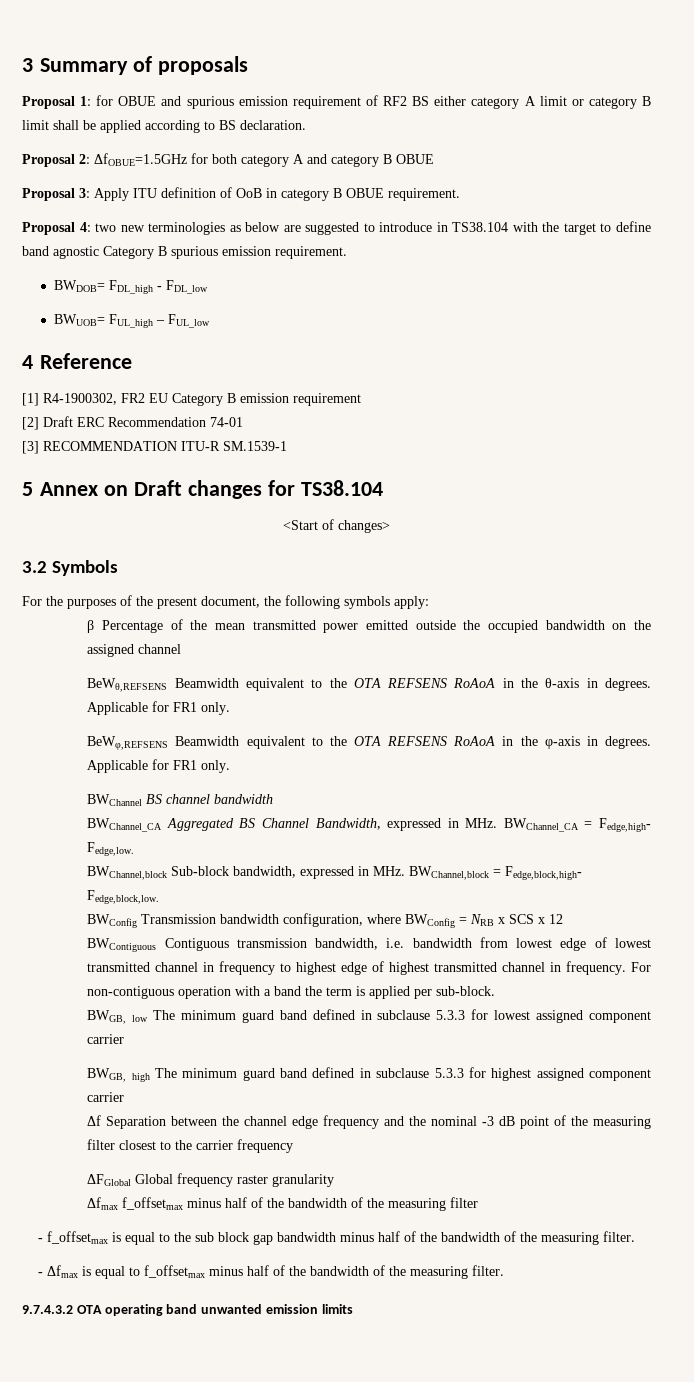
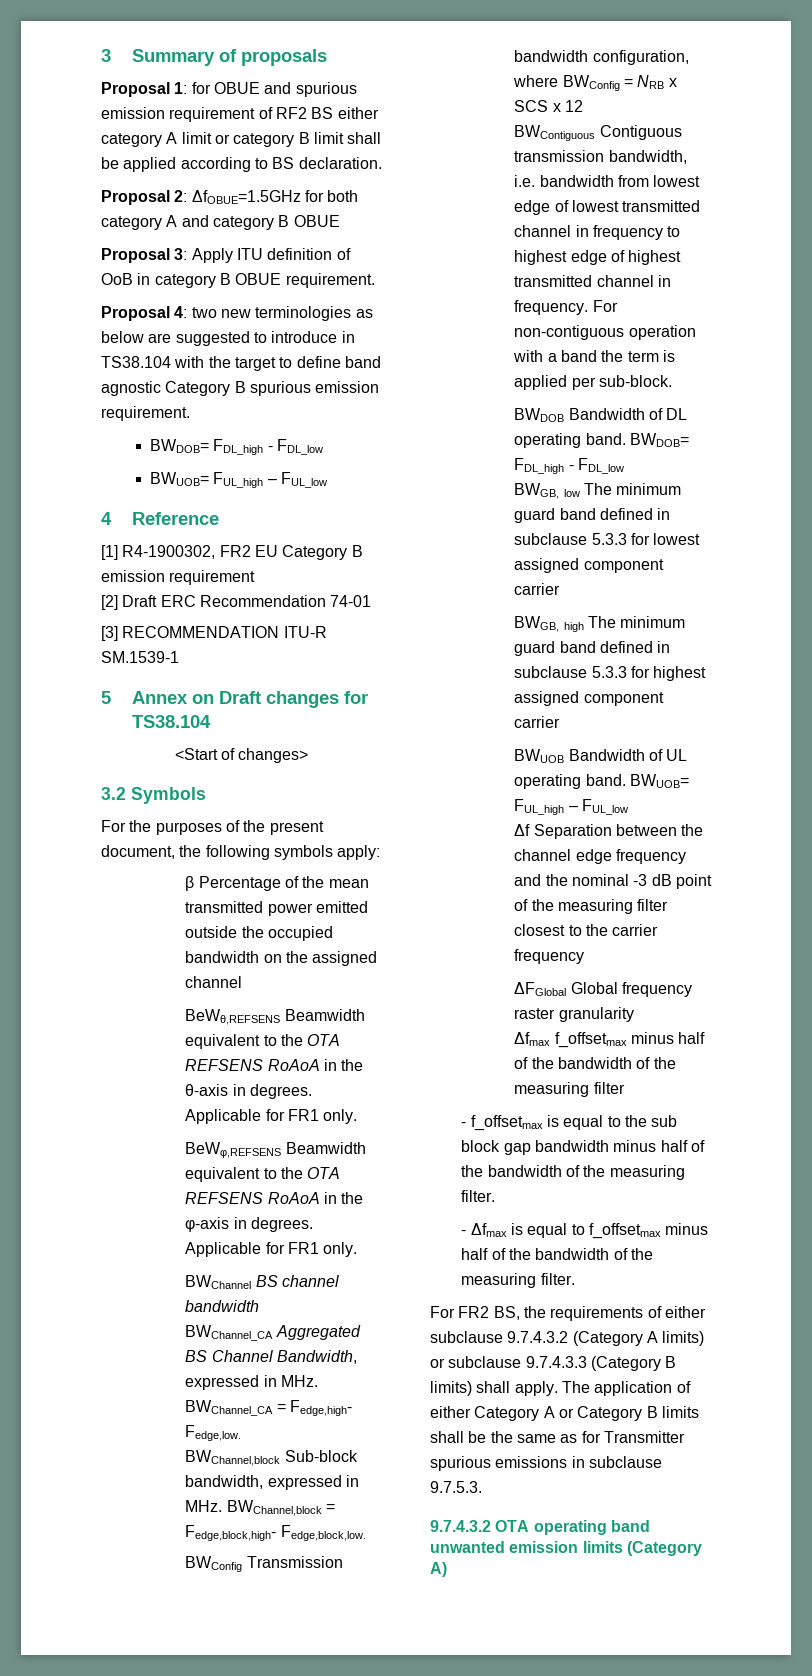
(496, 991) none -> [514,408,688,422] [514,433,689,448] [514,458,624,474] // BWDOB Bandwidth of DL operating band. BWDOB= FDL_high - FDL_low
(125, 1097) none -> [514,749,688,763] [514,774,689,789] [514,799,628,815] // BWUOB Bandwidth of UL operating band. BWUOB= FUL_high – FUL_low
(505, 1270) none -> [430,1306,706,1321] [430,1331,705,1346] [430,1356,677,1371] [430,1381,691,1396] [430,1406,699,1421] [430,1431,685,1443] [430,1456,662,1471] [430,1481,482,1493] // For FR2 BS, the requirements of either subclause 9.7.4.3.2 (Category A limits) or subclause 9.7.4.3.3 (Category B limits) shall apply. The application of either Category A or Category B limits shall be the same as for Transmitter spurious emissions in subclause 9.7.5.3.
(353, 1309) none -> [626,1541,702,1556] [430,1562,447,1577] (Category A)

